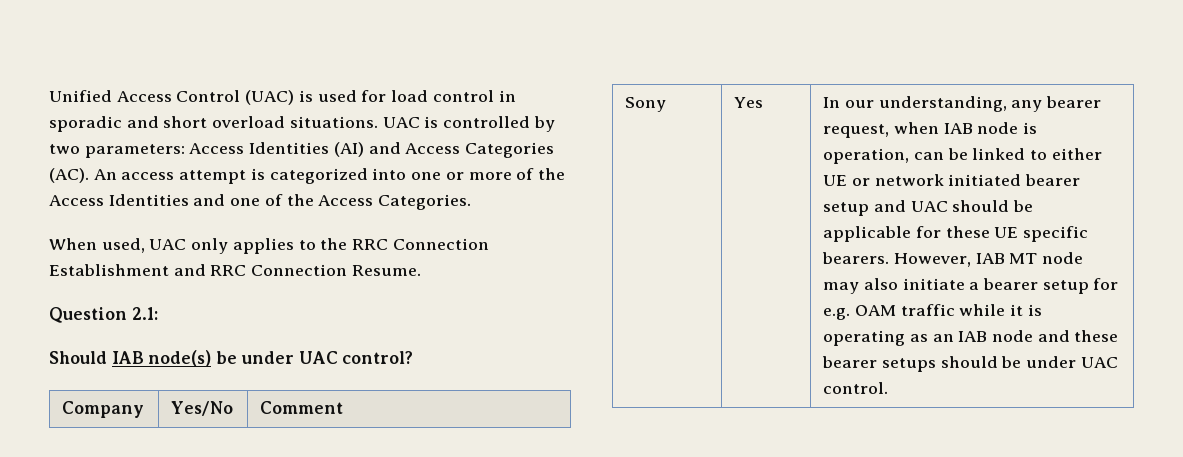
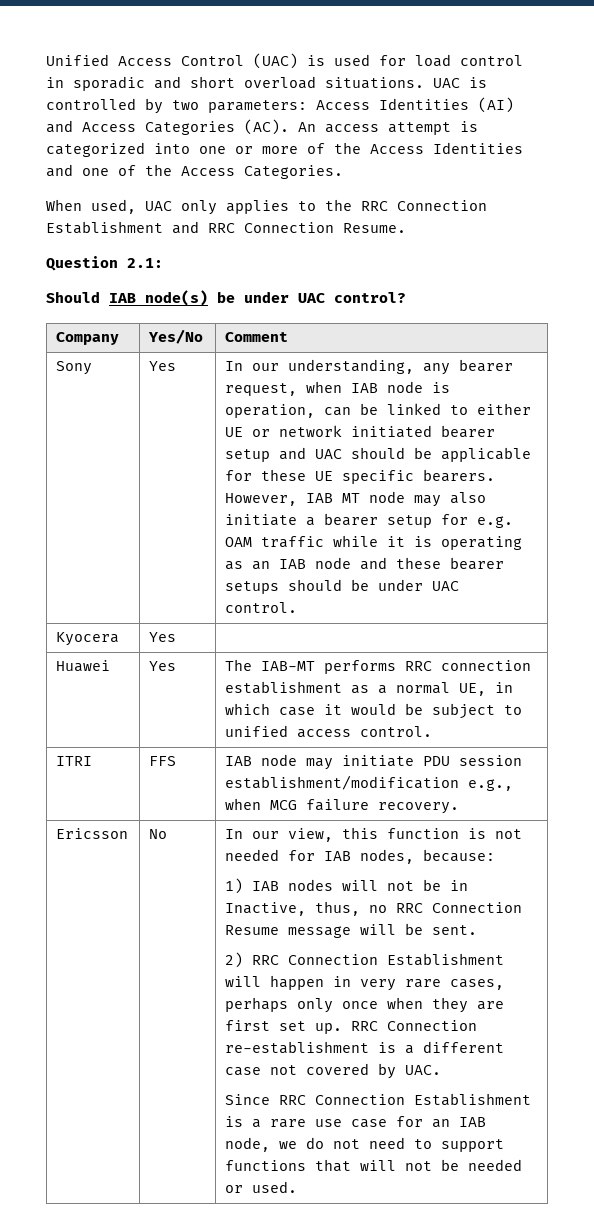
(889, 388) none -> [56,632,120,646] [149,632,177,642] [56,660,111,672] [149,661,177,671] [225,659,532,674] [225,681,514,696] [225,703,523,719] [225,725,433,738] [56,756,93,766] [149,756,177,766] [225,754,523,770] [225,775,514,791] [225,798,460,814] [56,828,129,839] [149,829,168,839] [225,827,523,842] [225,849,496,864] [225,878,469,894] [225,901,523,916] [225,923,478,938] [225,952,505,968] [225,975,505,991] [225,997,505,1013] [225,1020,478,1034] [225,1041,505,1054] [225,1063,442,1079] [225,1093,532,1106] [225,1116,487,1128] [225,1137,505,1152] [225,1159,523,1172] [225,1181,298,1193] // Kyocera | Yes | // Huawei | Yes | The IAB-MT performs RRC connection establishment as a normal UE, in which case it would be subject to unified access control. // ITRI | FFS | IAB node may initiate PDU session establishment/modification e.g., when MCG failure recovery. // Ericsson | No | In our view, this function is not needed for IAB nodes, because: // 1) IAB nodes will not be in Inactive, thus, no RRC Connection Resume message will be sent. // 2) RRC Connection Establishment will happen in very rare cases, perhaps only once when they are first set up. RRC Connection re-establishment is a different case not covered by UAC. // Since RRC Connection Establishment is a rare use case for an IAB node, we do not need to support functions that will not be needed or used.

